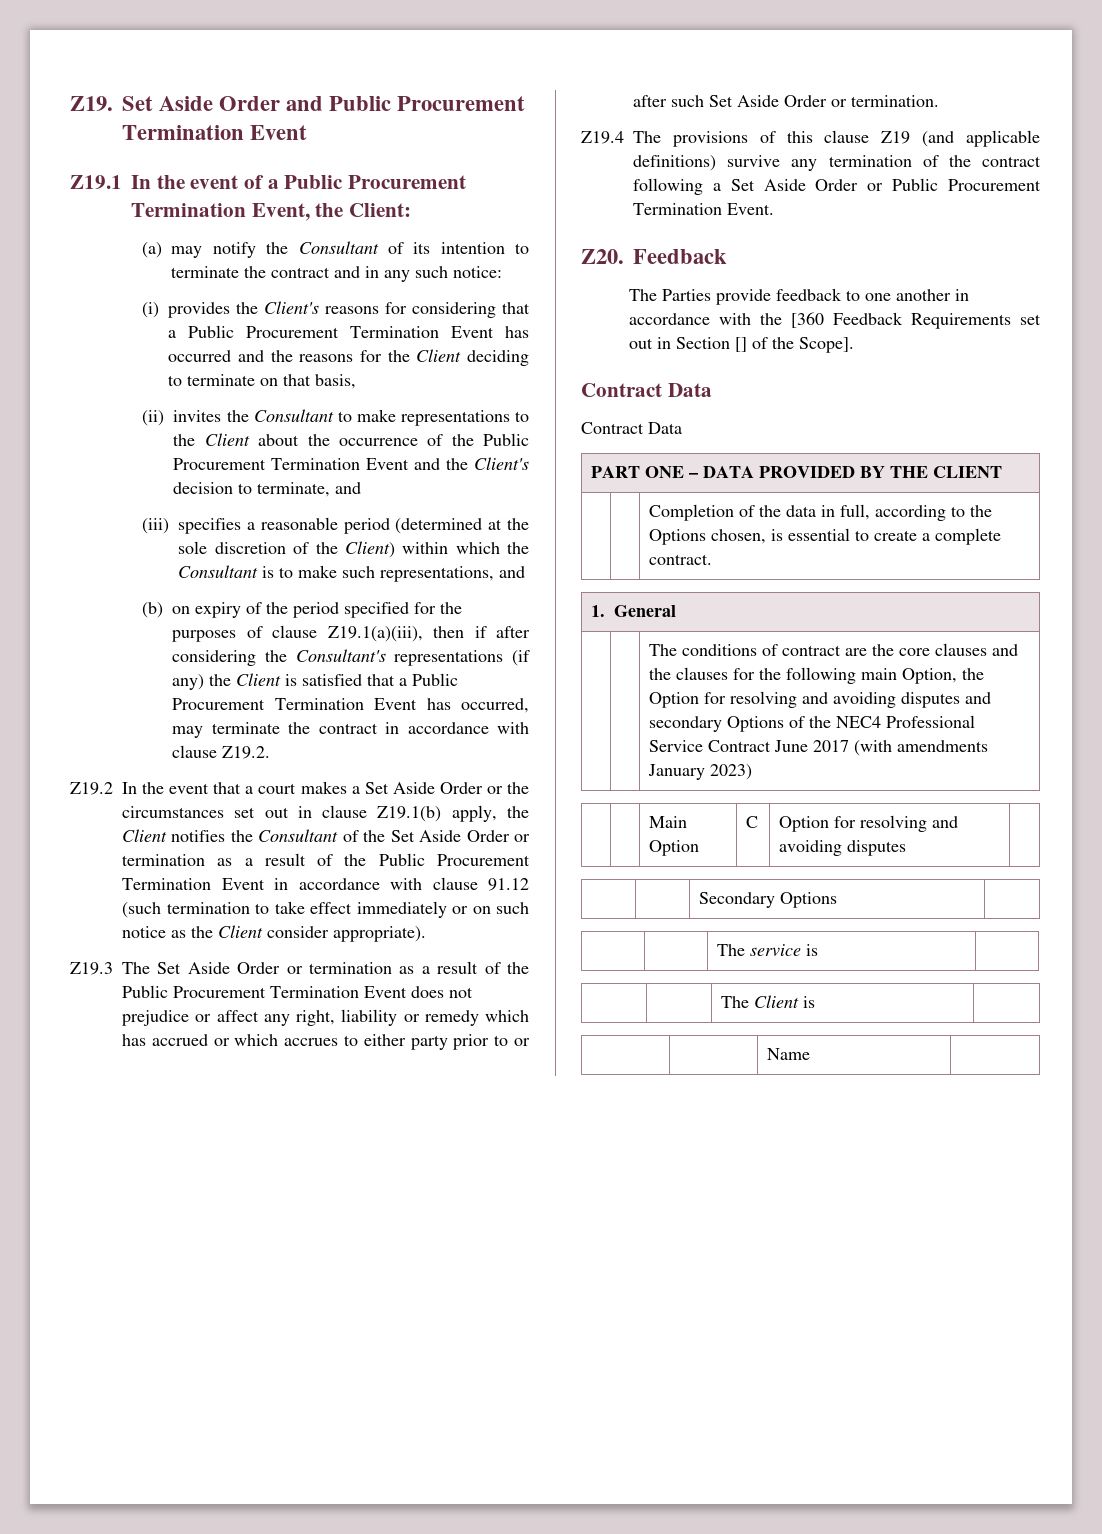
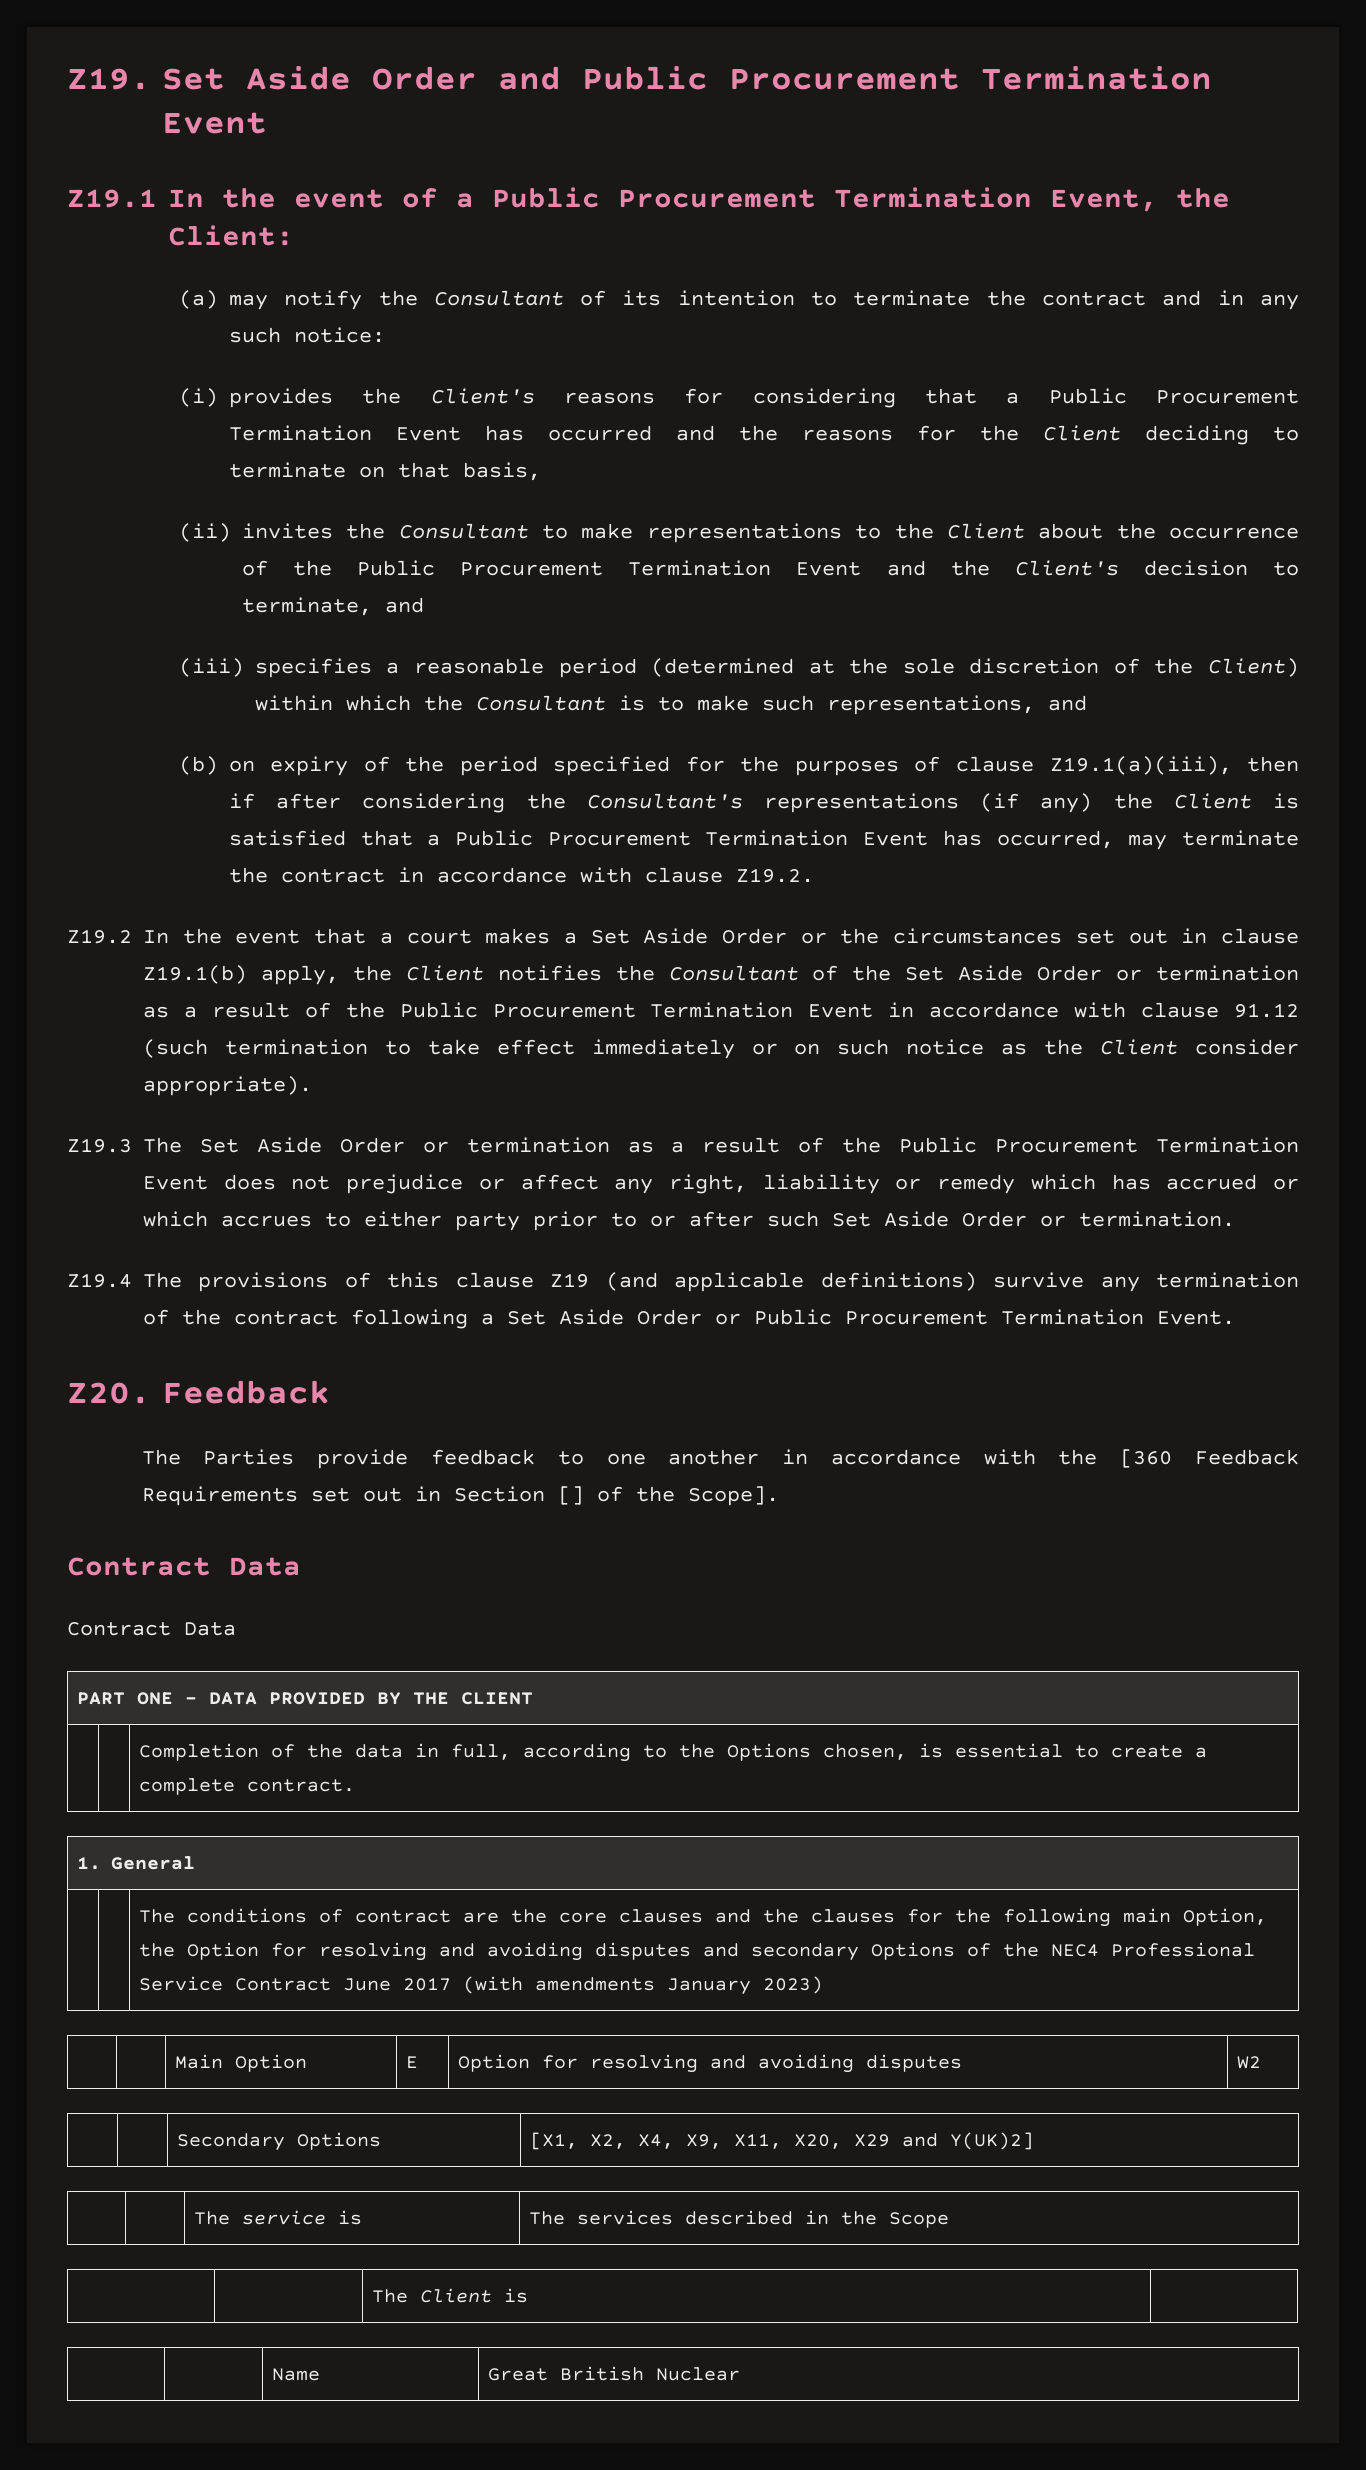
[746,816,759,828] C -> [406,2056,419,2068] E
(907, 848) none -> [1237,2056,1262,2069] W2
[717,944,819,956] // | | The service is | -> [530,2132,1035,2150] [194,2210,363,2225] [529,2210,950,2228] [X1, X2, X4, X9, X11, X20, X29 and Y(UK)2] // | | The service is | The services described in the Scope
(811, 1054) none -> [488,2366,741,2381] Great British Nuclear

